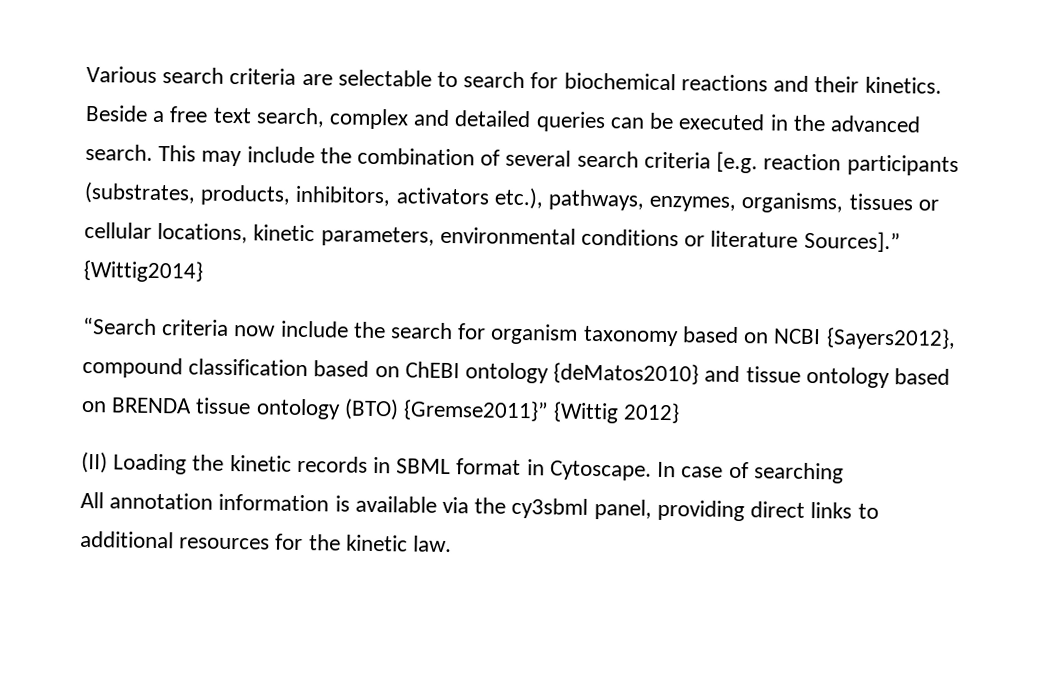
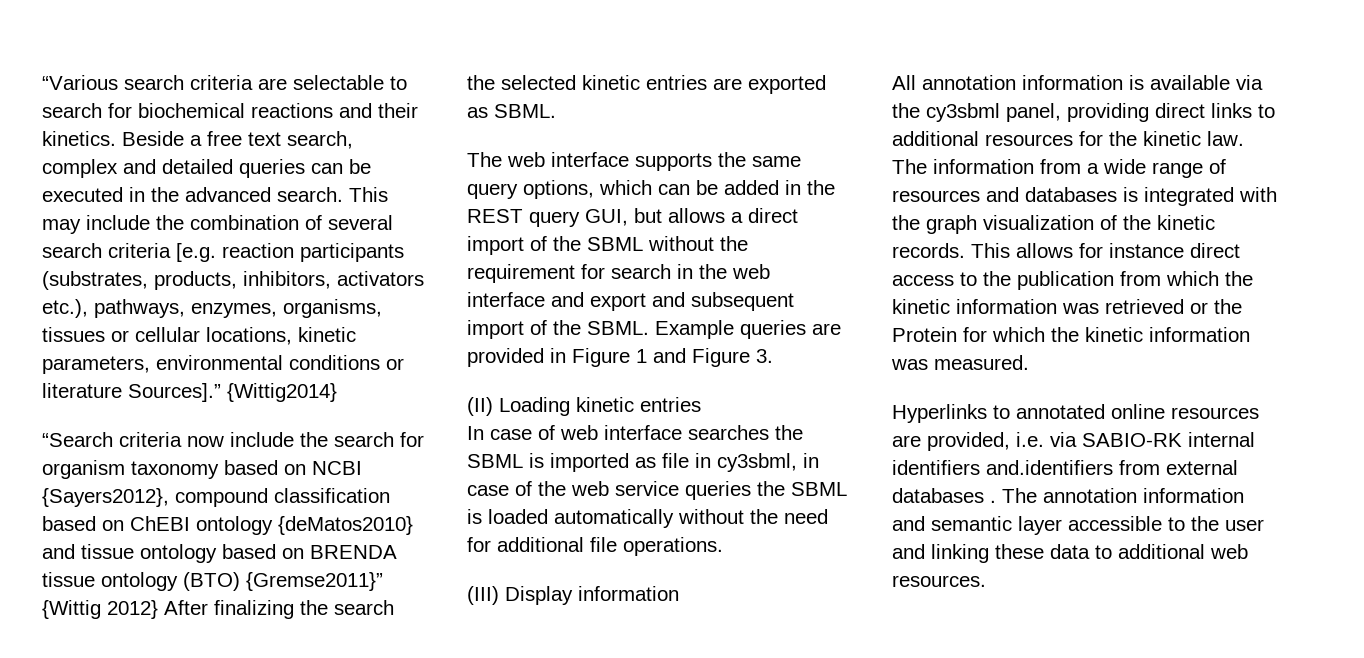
[86,65,157,83] Various -> [42,75,118,90] “Various
[81,451,844,484] // (II) Loading the kinetic records in SBML format in Cytoscape. In case of searching -> [164,600,394,619] [467,75,826,94] [467,104,556,118] [467,152,801,171] [467,180,835,199] [467,208,798,227] [467,236,748,255] [467,264,770,283] [467,292,794,311] [467,320,841,339] [467,348,773,367] [467,397,701,416] [467,425,803,440] [467,453,819,472] [467,481,847,500] [467,509,828,528] [467,537,723,556] [467,586,679,605] After finalizing the search the selected kinetic entries are exported as SBML. // The web interface supports the same query options, which can be added in the REST query GUI, but allows a direct import of the SBML without the requirement for search in the web interface and export and subsequent import of the SBML. Example queries are provided in Figure 1 and Figure 3. // (II) Loading kinetic entries // In case of web interface searches the SBML is imported as file in cy3sbml, in case of the web service queries the SBML is loaded automatically without the need for additional file operations. // (III) Display information
(453, 544) none -> [892,159,1226,178] [892,187,1277,206] [892,215,1215,234] [892,243,1240,258] [892,271,1253,290] [892,299,1242,314] [892,327,1250,342] [891,355,1029,370] [892,404,1259,423] [892,432,1255,451] [892,460,1238,475] [892,488,1244,503] [892,516,1264,535] [892,544,1248,563] [892,575,986,587] The information from a wide range of resources and databases is integrated with the graph visualization of the kinetic records. This allows for instance direct access to the publication from which the kinetic information was retrieved or the Protein for which the kinetic information was measured. // Hyperlinks to annotated online resources are provided, i.e. via SABIO-RK internal identifiers and.identifiers from external databases . The annotation information and semantic layer accessible to the user and linking these data to additional web resources.

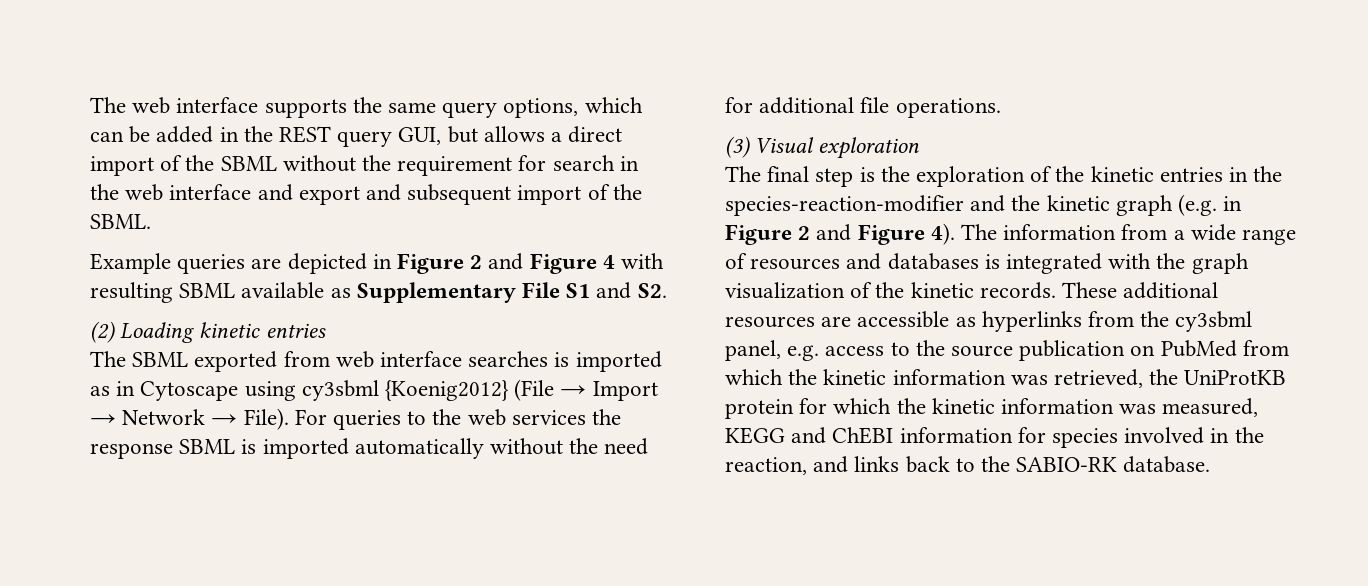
[42,75,407,90] [42,103,418,118] [42,131,353,149] [42,159,371,178] [42,187,388,202] [42,215,393,234] [42,243,404,262] [42,271,424,290] [42,299,382,318] [42,327,356,345] [42,355,404,374] [42,383,337,402] [42,432,424,447] [42,460,362,479] [42,488,390,507] [42,516,413,535] [42,544,397,563] [42,572,383,591] [42,600,394,619] [467,75,826,94] [467,104,556,118] “Various search criteria are selectable to search for biochemical reactions and their kinetics. Beside a free text search, complex and detailed queries can be executed in the advanced search. This may include the combination of several search criteria [e.g. reaction participants (substrates, products, inhibitors, activators etc.), pathways, enzymes, organisms, tissues or cellular locations, kinetic parameters, environmental conditions or literature Sources].” {Wittig2014} // “Search criteria now include the search for organism taxonomy based on NCBI {Sayers2012}, compound classification based on ChEBI ontology {deMatos2010} and tissue ontology based on BRENDA tissue ontology (BTO) {Gremse2011}” {Wittig 2012} After finalizing the search the selected kinetic entries are exported as SBML. // -> (90, 105) none
(649, 328) none -> (151, 221) //
[467,348,773,367] [467,397,701,416] [467,425,803,440] [467,453,819,472] [467,481,847,500] [467,509,548,524] provided in Figure 1 and Figure 3. // (II) Loading kinetic entries // In case of web interface searches the SBML is imported as file in cy3sbml, in case of the web service queries the SBML is loaded -> [287,253,665,274] [90,282,667,303] [90,321,326,343] [90,351,662,372] [90,379,658,401] [90,408,622,430] [90,438,349,459] depicted in Figure 2 and Figure 4 with resulting SBML available as Supplementary File S1 and S2. // (2) Loading kinetic entries // The SBML exported from web interface searches is imported as in Cytoscape using cy3sbml {Koenig2012} (File → Import → Network → File). For queries to the web services the response SBML is imported
[467,586,679,605] [892,75,1263,90] [892,103,1275,122] [892,131,1244,146] (III) Display information // All annotation information is available via the cy3sbml panel, providing direct links to additional resources for the kinetic law. -> [725,136,920,159] [725,166,1283,187] [725,194,1243,216] [725,223,955,245] (3) Visual exploration // The final step is the exploration of the kinetic entries in the species-reaction-modifier and the kinetic graph (e.g. in Figure 2 and Figure 4).
[971,243,1240,258] [892,271,1114,290] This allows for instance direct access to the publication -> [1062,282,1219,299] [725,311,1253,332] [725,340,1237,361] These additional resources are accessible as hyperlinks from the cy3sbml panel, e.g. access to the source publication on PubMed
[1105,299,1242,314] [892,327,957,342] retrieved or the Protein -> [1054,369,1287,388] [725,399,794,419] retrieved, the UniProtKB protein
[934,355,1029,370] [892,404,1259,423] [892,432,1255,451] [892,460,1238,475] [892,488,1244,503] [892,516,1264,535] [892,544,1248,563] [892,575,986,587] measured. // Hyperlinks to annotated online resources are provided, i.e. via SABIO-RK internal identifiers and.identifiers from external databases . The annotation information and semantic layer accessible to the user and linking these data to additional web resources. -> [1162,398,1259,417] [725,427,1264,448] [725,456,1211,475] measured, KEGG and ChEBI information for species involved in the reaction, and links back to the SABIO-RK database.

